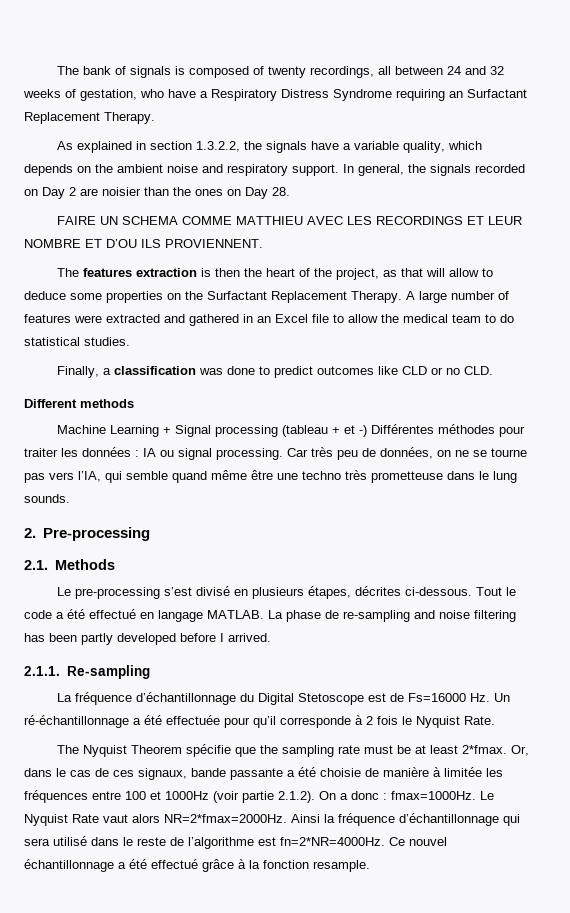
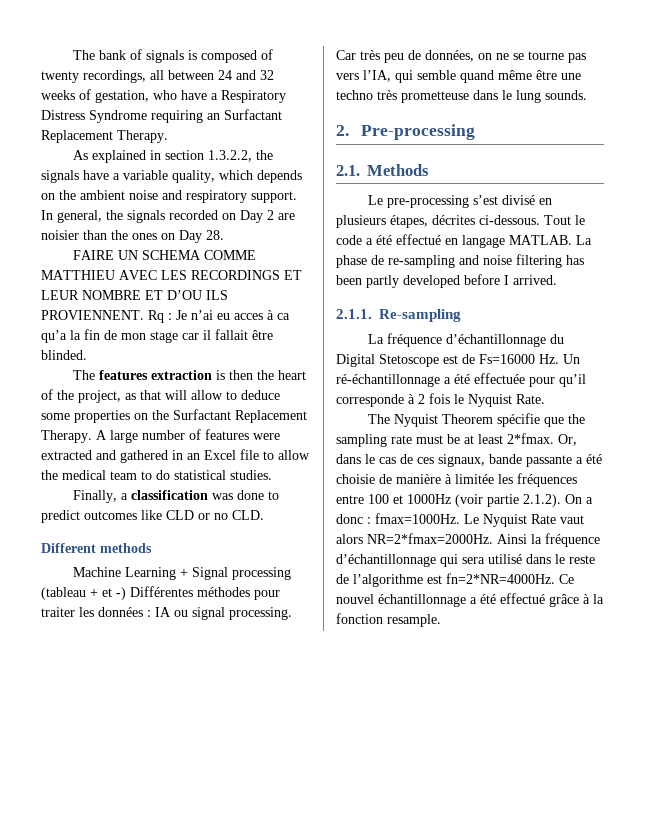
(263, 243) none -> [148,310,290,323] [41,329,273,343] [41,350,87,360] Rq : Je n’ai eu acces à ca qu’a la fin de mon stage car il fallait être blinded.

